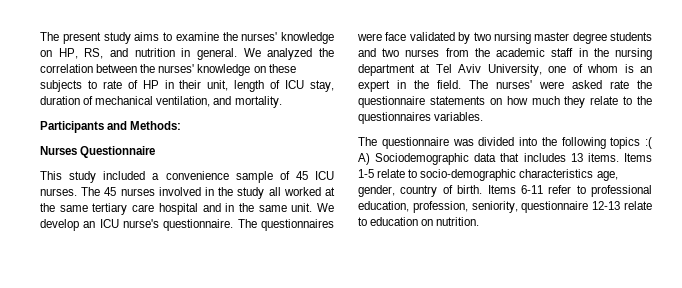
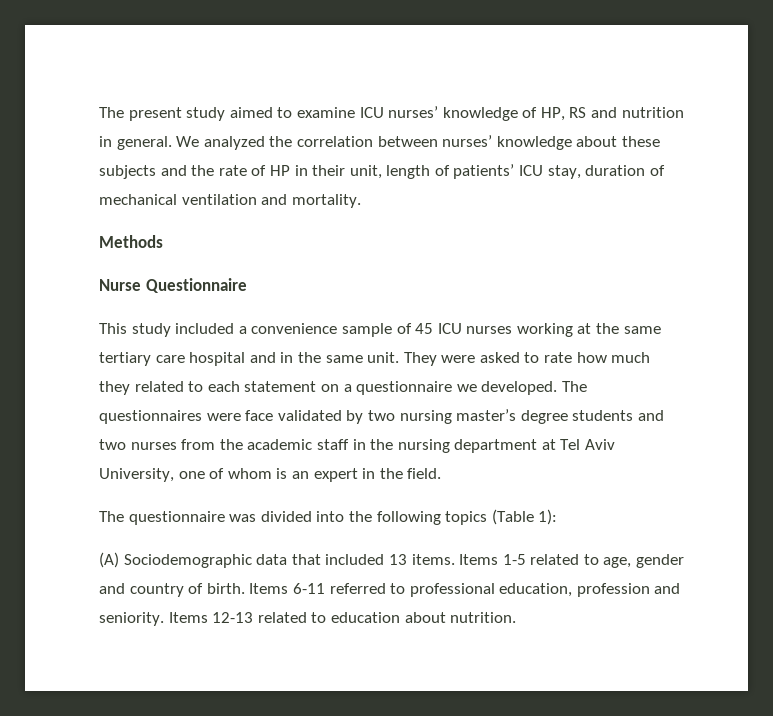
[134,32,160,41] aims -> [229,107,273,118] aimed
[222,32,334,44] [40,48,104,59] the nurses' knowledge on HP, RS, -> [359,106,587,121] ICU nurses’ knowledge of HP, RS
[140,64,266,76] the nurses' knowledge on -> [442,135,618,150] nurses’ knowledge about
[87,80,97,89] to -> [160,165,215,176] and the
(281, 84) none -> [453,164,515,179] patients’
[156,96,211,107] ventilation, -> [181,194,257,205] ventilation
[40,121,182,133] [40,146,77,155] Participants and Methods: // Nurses -> [99,235,163,248] [99,279,141,291] Methods // Nurse
[40,187,321,199] nurses. The 45 nurses involved in the study all worked -> [466,323,573,337] nurses working
[316,203,334,212] [40,219,234,231] We develop an ICU nurse's questionnaire. -> [403,352,651,366] [99,381,558,395] They were asked to rate how much they related to each statement on a questionnaire we developed.
[534,32,570,41] master -> [456,409,517,421] master’s
[469,80,652,89] [358,96,652,108] [358,112,484,124] The nurses' were asked rate the questionnaire statements on how much they relate to the questionnaires variables. -> (442, 473) none
[645,137,652,149] [358,153,370,165] :( A) -> [491,509,558,525] [99,552,119,568] (Table 1): // (A)
[523,153,566,162] includes -> [325,554,385,565] included
[377,169,618,181] [358,185,395,197] relate to socio-demographic characteristics age, gender, -> [530,554,685,568] [99,583,125,594] related to age, gender and
[548,185,572,194] refer -> [329,583,386,594] referred
[412,201,652,213] profession, seniority, questionnaire 12-13 relate -> [576,583,681,597] [99,612,307,626] profession and seniority. Items 12-13 related
[421,219,434,226] on -> [404,612,446,623] about

